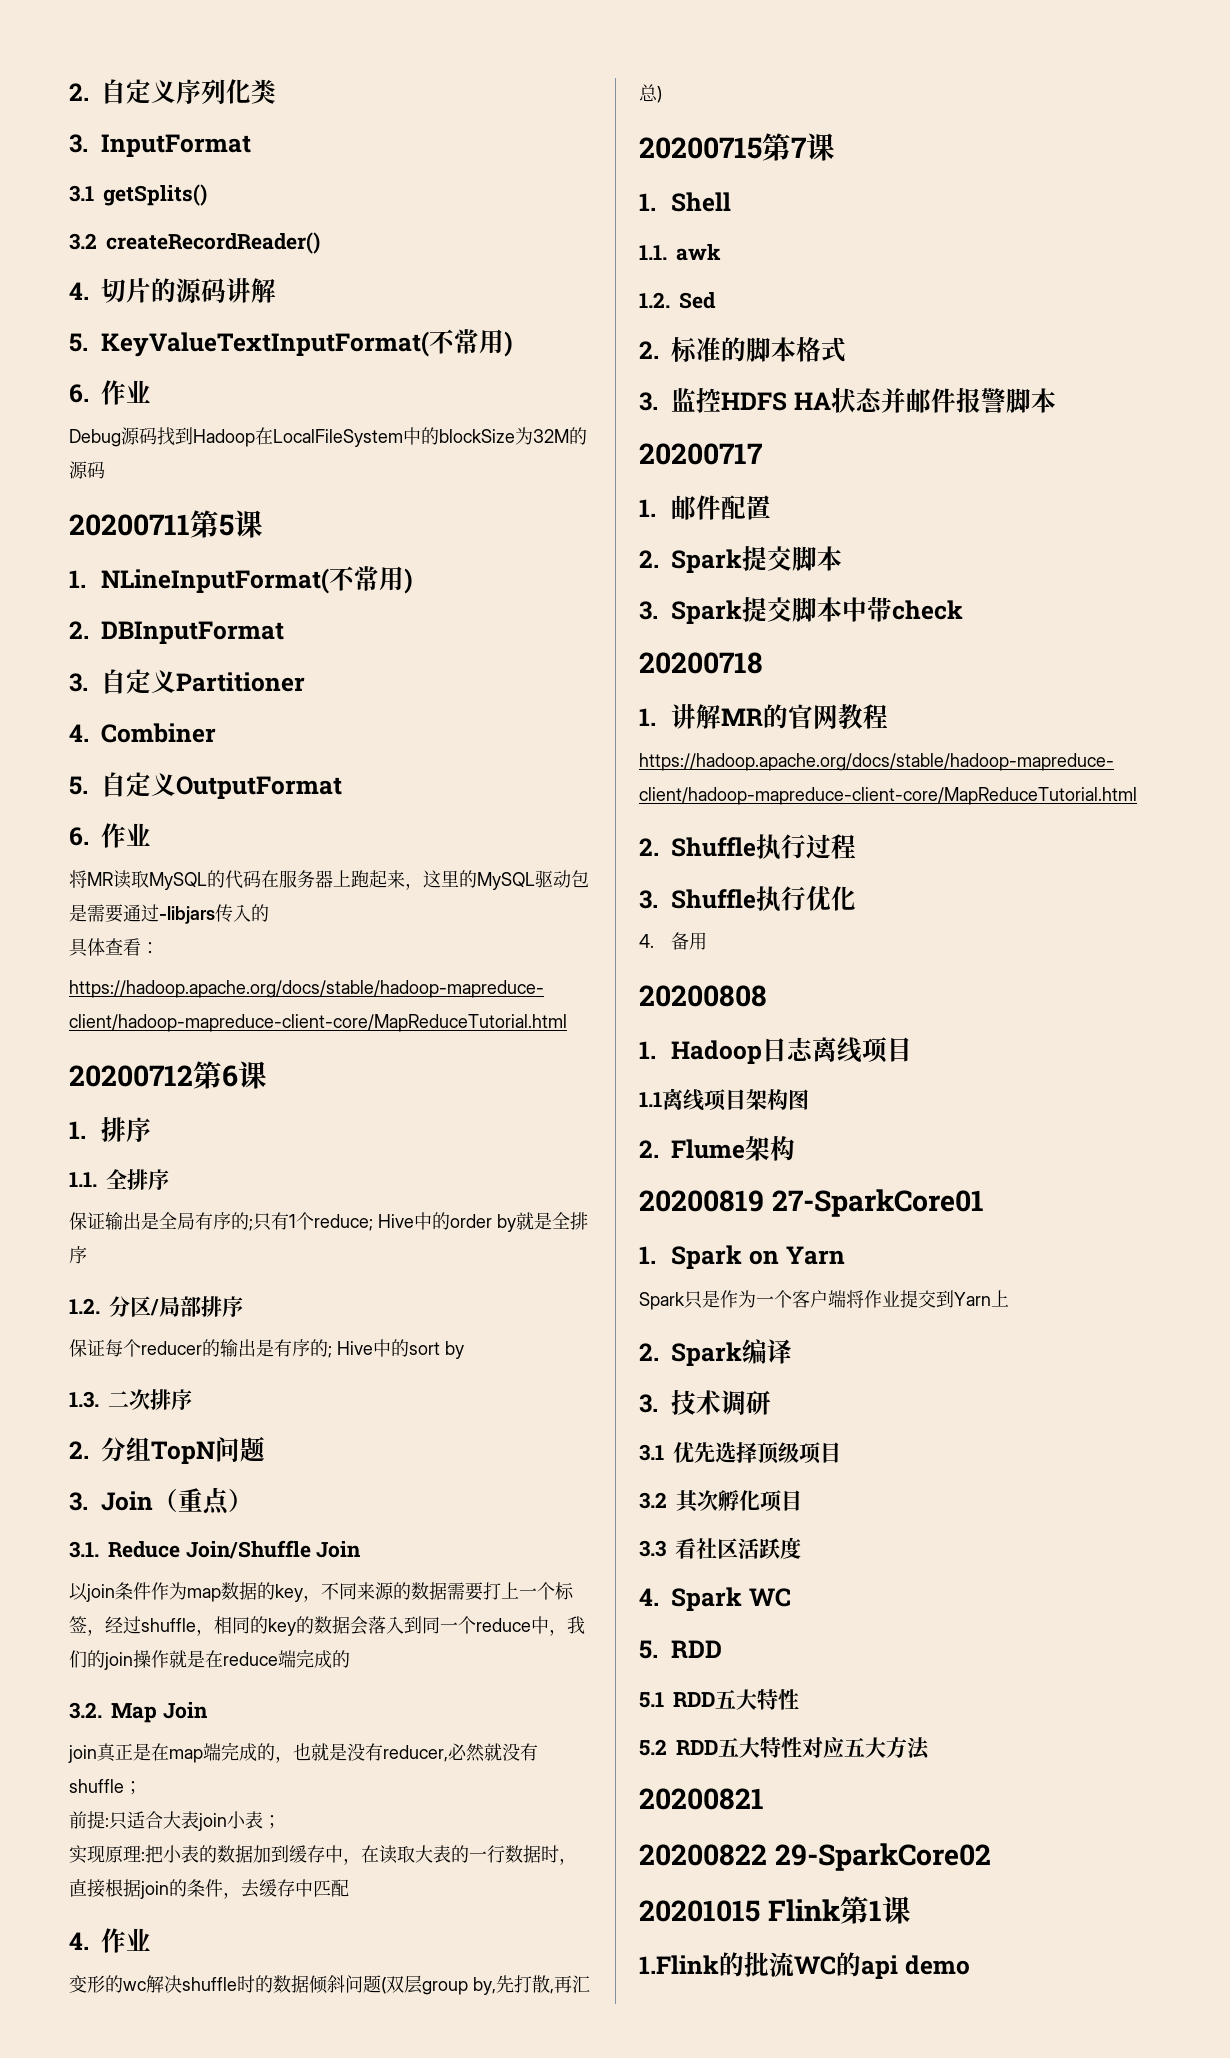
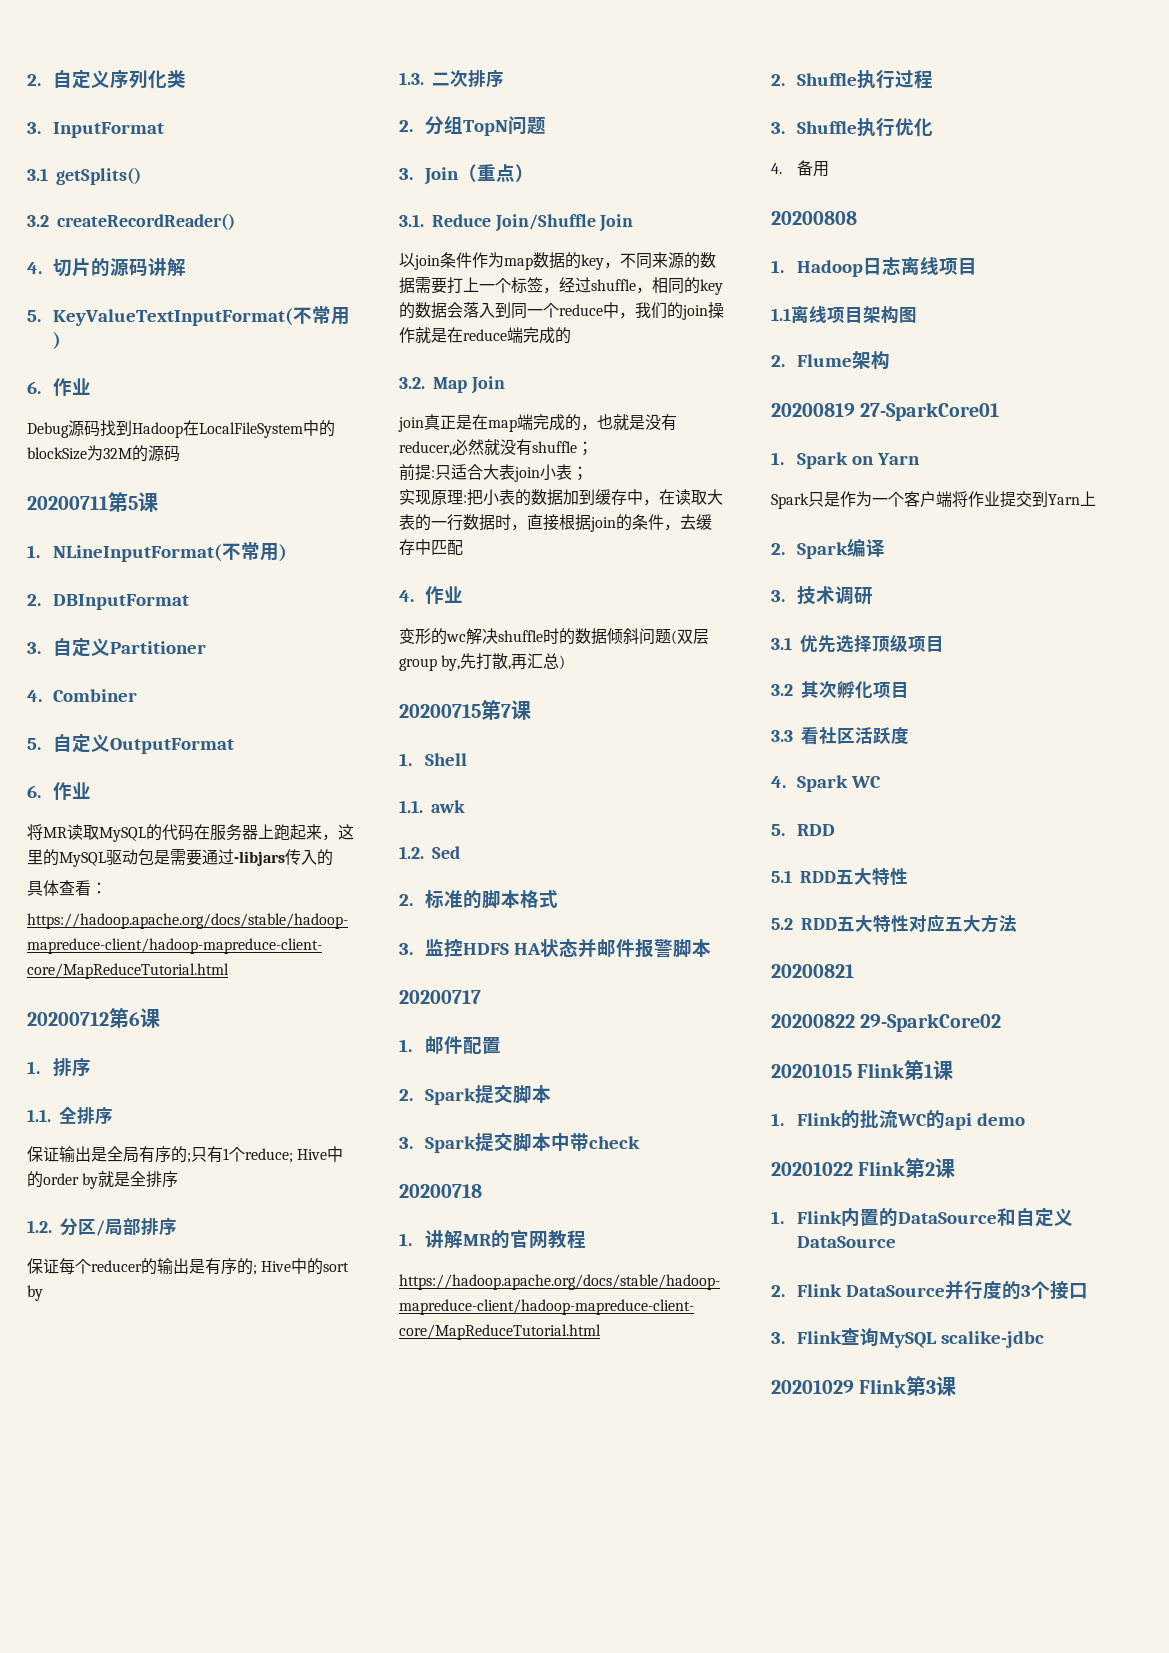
[639,1955,719,1974] 1.Flink -> [771,1113,843,1126] 1. Flink
(970, 1965) none -> [771,1158,956,1178] [771,1208,1074,1227] [797,1236,897,1248] [771,1280,1089,1300] [771,1328,1045,1348] [771,1376,957,1396] // 20201022 Flink第2课 // 1. Flink内置的DataSource和自定义DataSource // 2. Flink DataSource并行度的3个接口 // 3. Flink查询MySQL scalike-jdbc // 20201029 Flink第3课

